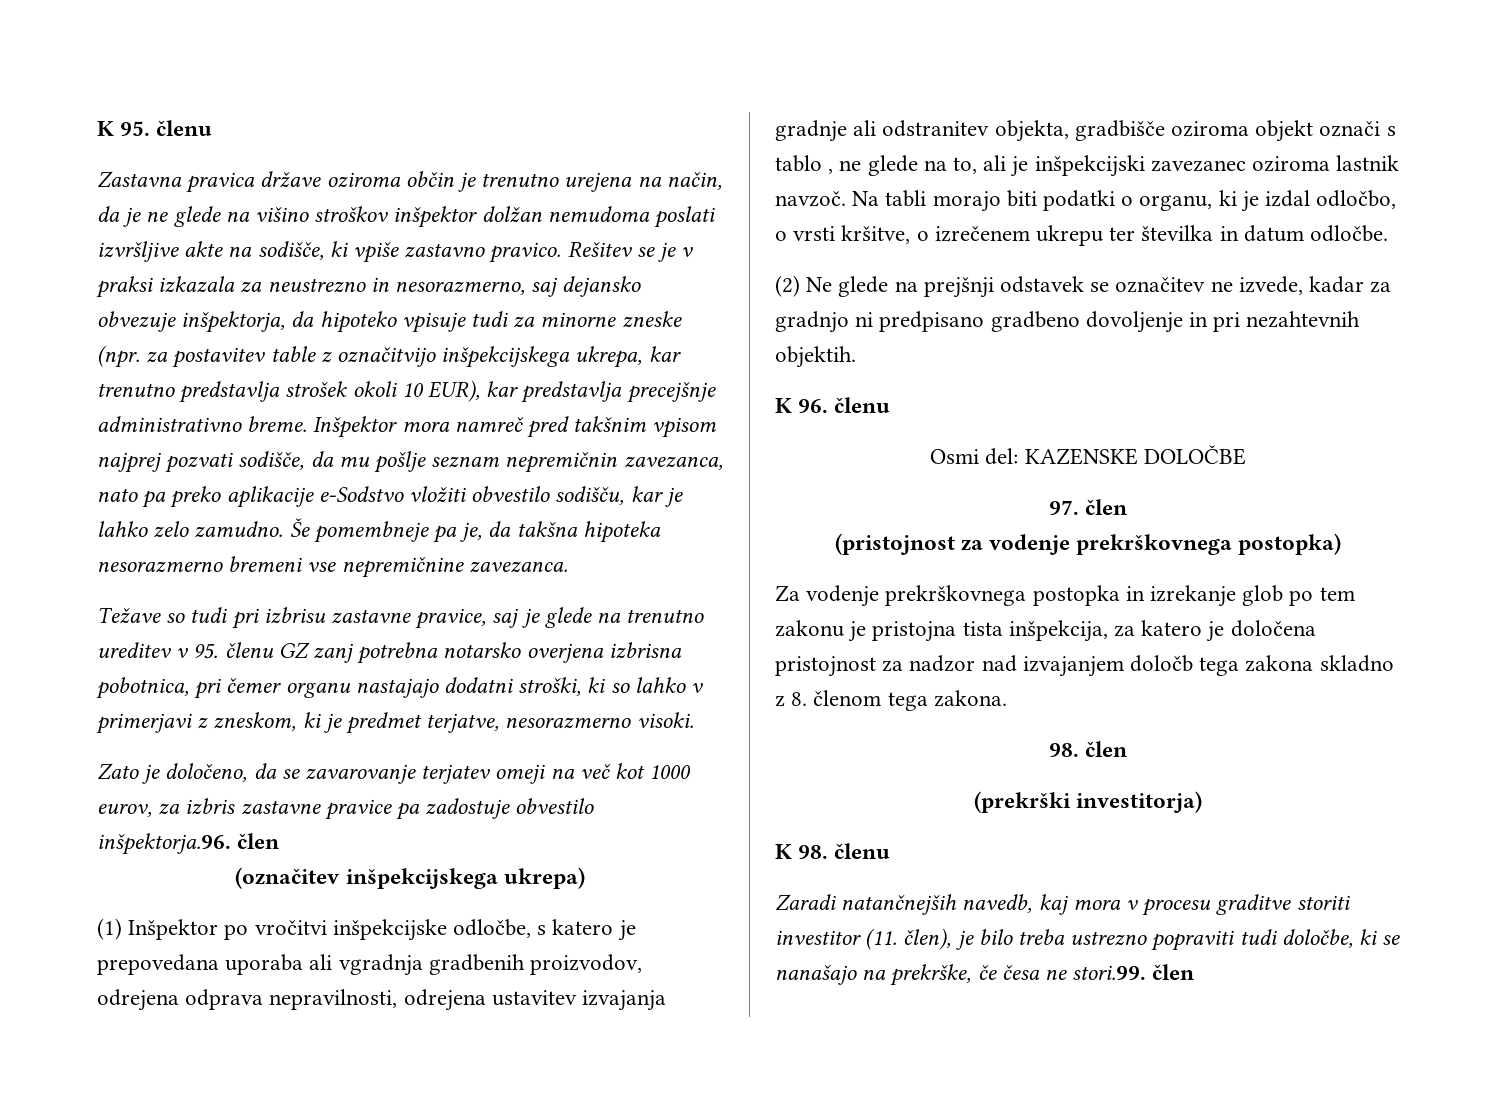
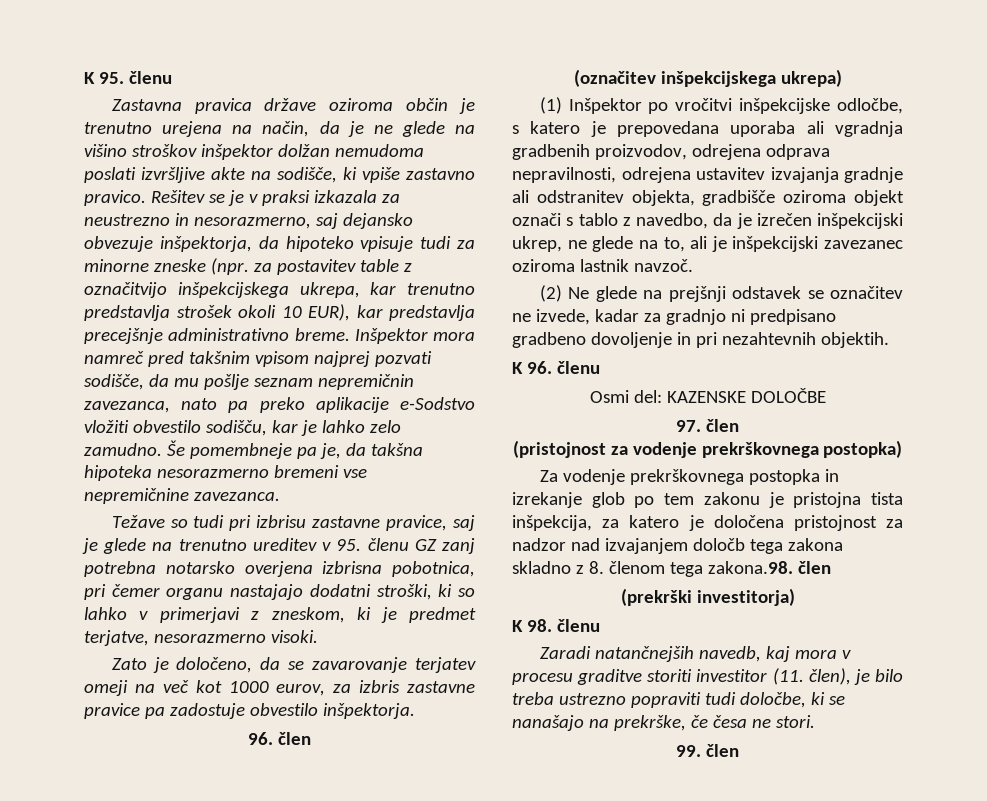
[97,833,231,855] inšpektorja.96. -> [322,703,415,719] [248,732,274,745] inšpektorja. // 96.
[828,168,834,174] , -> [622,213,903,229] [512,236,562,252] z navedbo, da je izrečen inšpekcijski ukrep,
[852,190,1397,212] [775,225,1389,246] Na tabli morajo biti podatki o organu, ki je izdal odločbo, o vrsti kršitve, o izrečenem ukrepu ter številka in datum odločbe. -> (693, 265) none
[933,690,1007,707] [1048,743,1079,757] zakona. // 98. -> [707,561,793,574] zakona.98.
[1072,965,1147,980] stori.99. -> [775,715,815,728] [676,745,702,757] stori. // 99.

